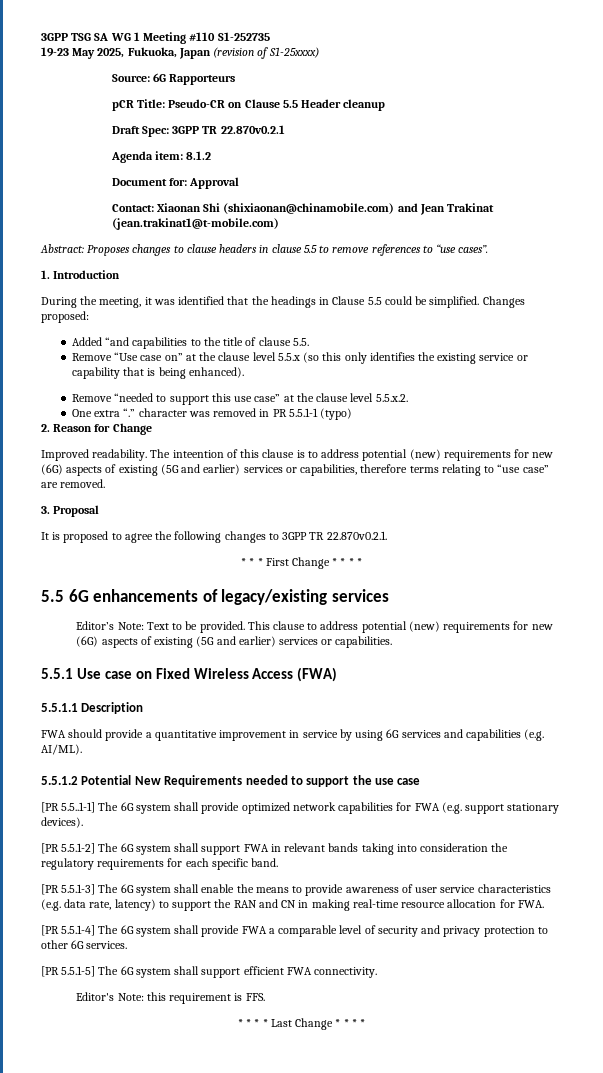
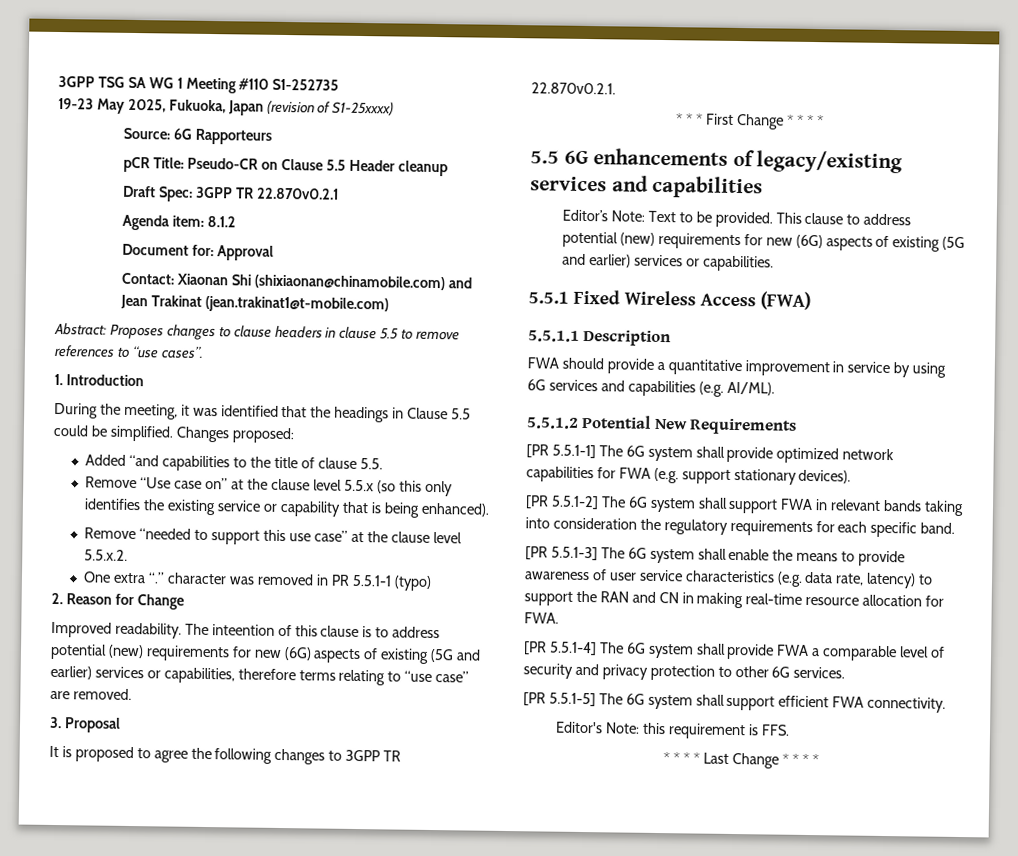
(389, 595) none -> [611,175,764,199] and capabilities
[76,668,152,679] Use case on -> (569, 297) none
[245,775,421,787] [41,802,96,813] needed to support the use case // [PR 5.5..1-1] -> [526,444,596,459] // [PR 5.5.1-1]

